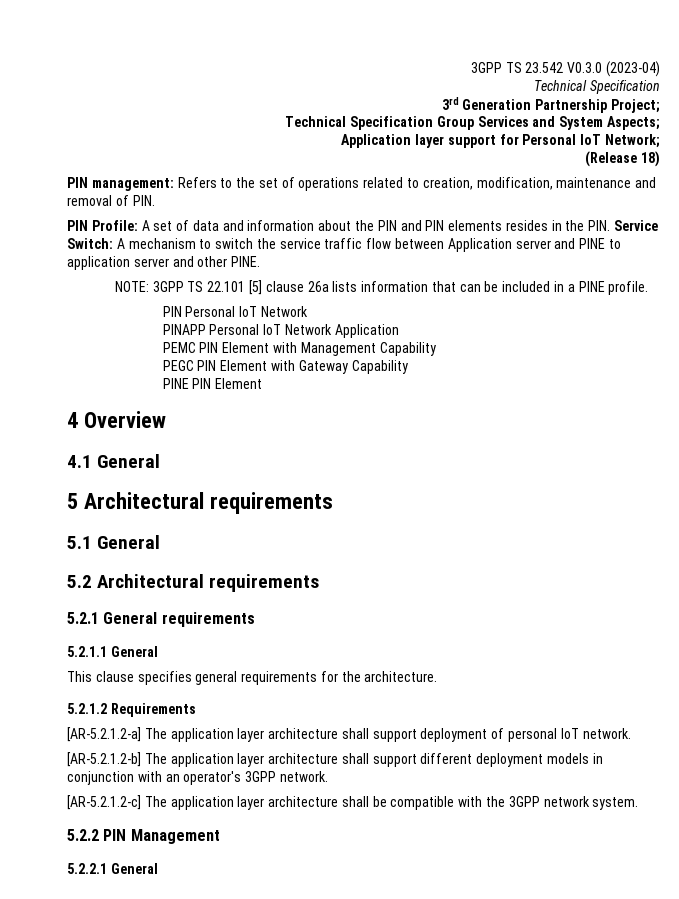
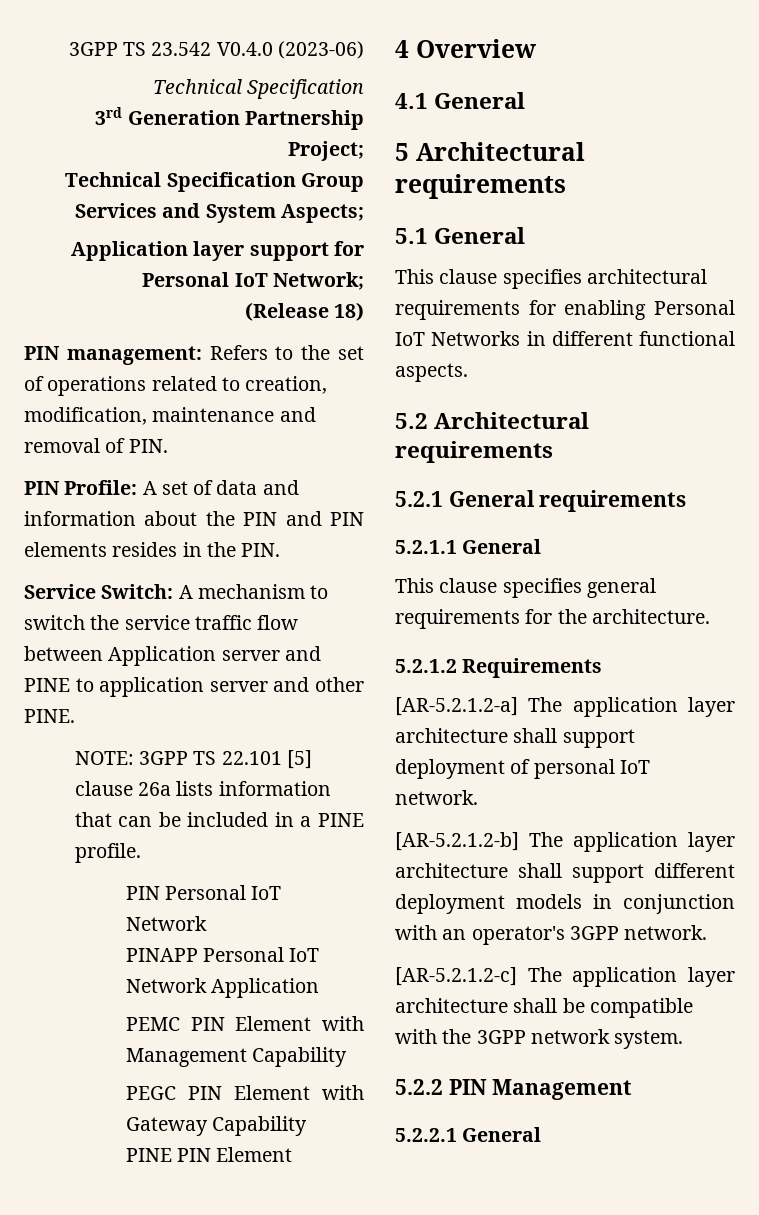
[567,61,660,77] V0.3.0 (2023-04) -> [216,41,364,59] V0.4.0 (2023-06)
(611, 225) none -> (281, 550) //
(161, 542) none -> [395,269,707,289] [395,300,735,320] [395,331,735,346] [395,363,468,382] // This clause specifies architectural requirements for enabling Personal IoT Networks in different functional aspects.

